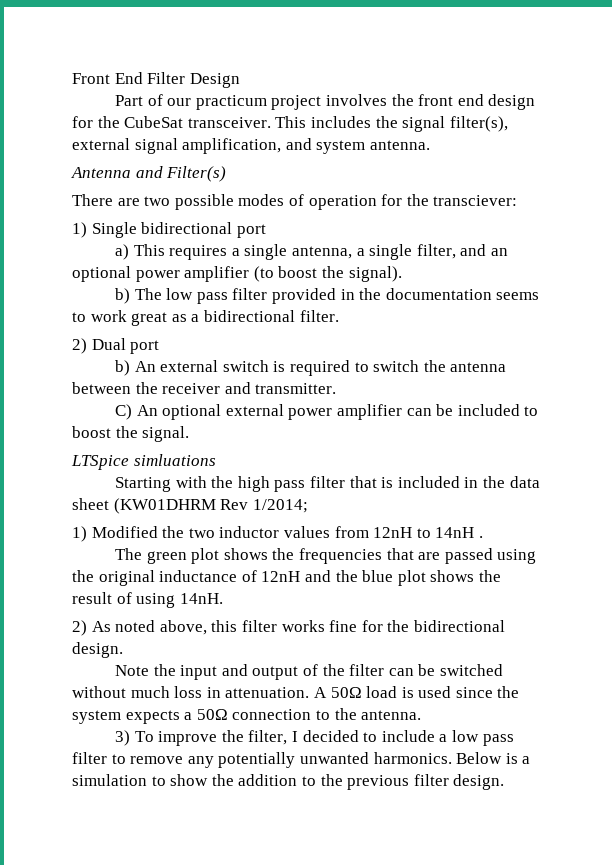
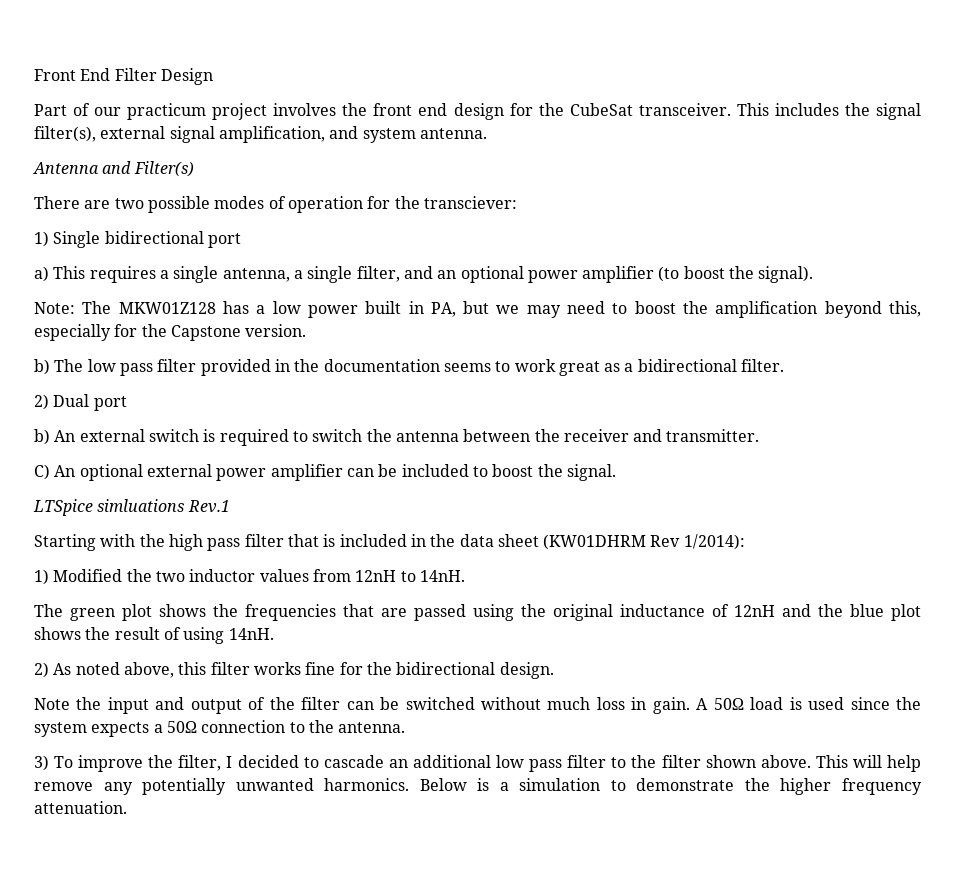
(402, 274) none -> [34,301,921,318] [34,324,307,341] // Note: The MKW01Z128 has a low power built in PA, but we may need to boost the amplification beyond this, especially for the Capstone version.
(216, 460) none -> [187,500,230,513] Rev.1
[252,499,308,513] 1/2014; -> [683,534,745,550] 1/2014):
[435,527,483,538] 14nH . -> [419,570,465,582] 14nH.
[225,687,310,698] attenuation. -> [652,697,690,714] gain.
[381,730,448,742] include a -> [323,755,491,768] cascade an additional
(126, 759) none -> [631,755,921,772] the filter shown above. This will help
[170,774,505,790] show the addition to the previous filter design. -> [636,778,923,795] [34,801,127,814] demonstrate the higher frequency attenuation.

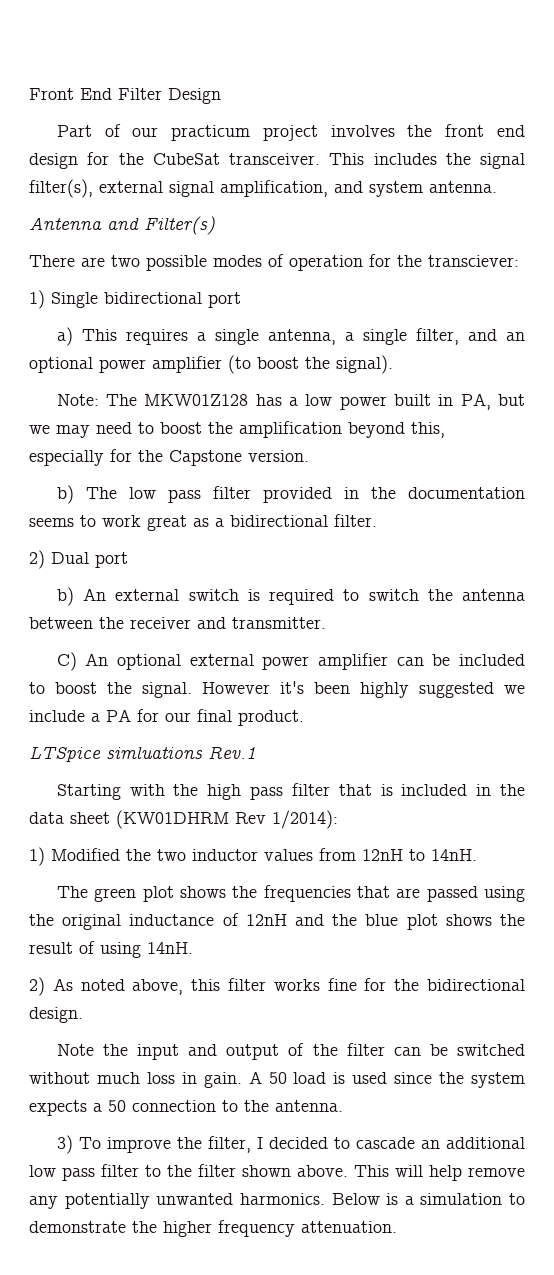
(616, 472) none -> [202,681,525,698] [29,709,304,726] However it's been highly suggested we include a PA for our final product.
[713,698,744,710] 50Ω -> [268,1072,287,1084] 50
[166,721,197,733] 50Ω -> [108,1100,126,1112] 50

